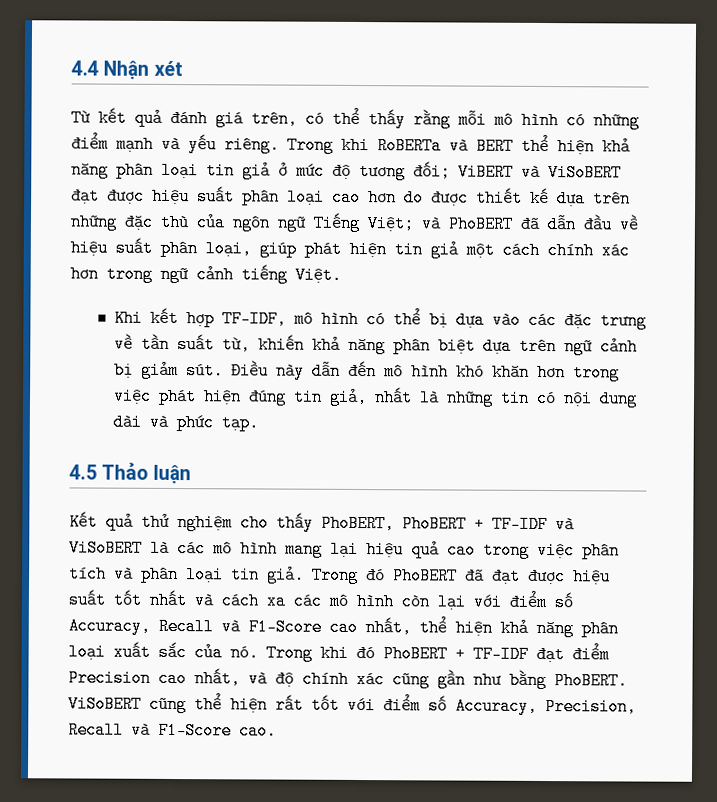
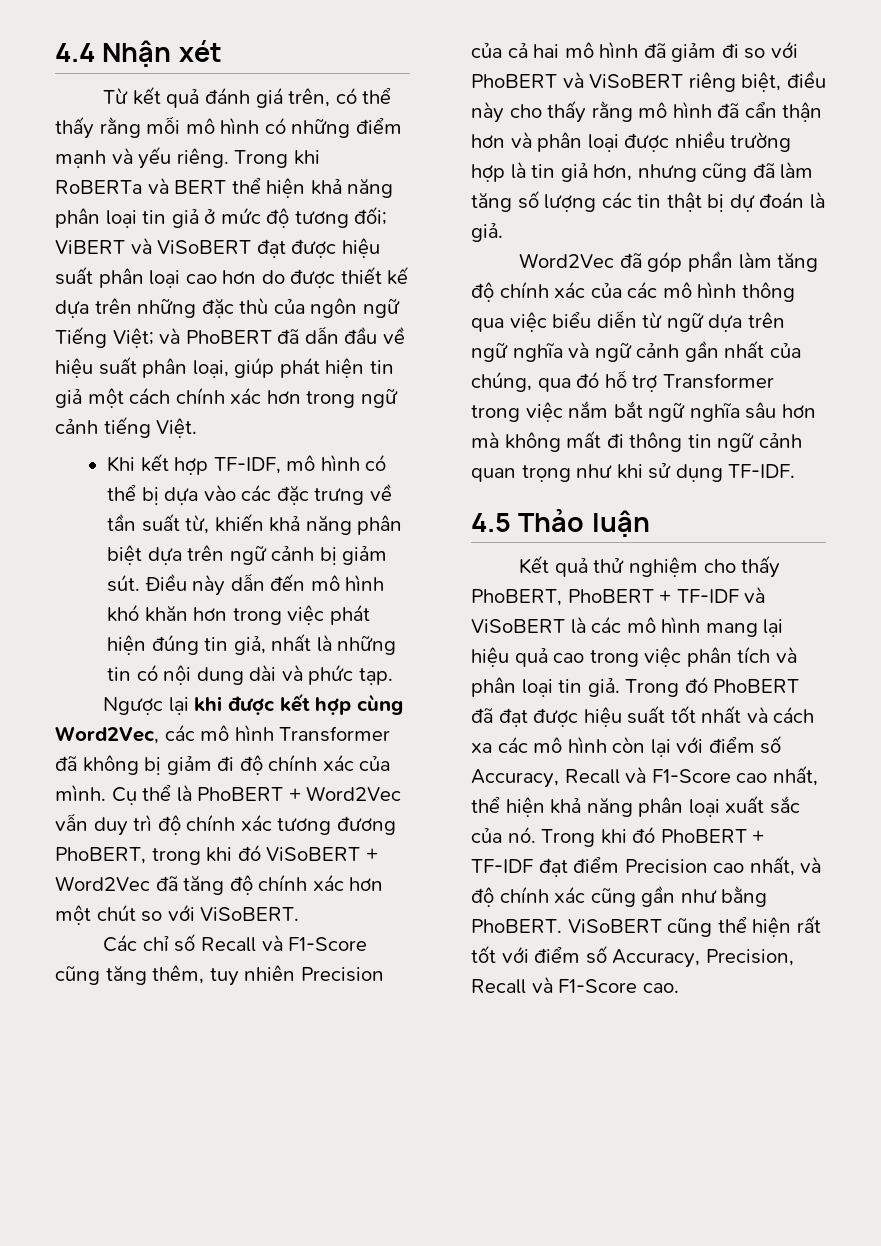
(260, 423) none -> [103,693,403,715] [55,724,391,744] [55,754,391,775] [55,784,402,805] [55,813,396,836] [55,844,378,865] [55,874,384,895] [55,904,300,925] [103,933,368,952] [55,965,384,986] [471,41,798,62] [471,70,826,92] [471,100,823,123] [471,130,792,152] [471,161,814,182] [471,190,825,212] [471,223,503,242] [519,250,819,272] [471,281,795,302] [471,310,785,332] [471,340,801,362] [471,370,774,392] [471,401,816,422] [471,430,802,452] [471,463,796,482] // Ngược lại khi được kết hợp cùng Word2Vec, các mô hình Transformer đã không bị giảm đi độ chính xác của mình. Cụ thể là PhoBERT + Word2Vec vẫn duy trì độ chính xác tương đương PhoBERT, trong khi đó ViSoBERT + Word2Vec đã tăng độ chính xác hơn một chút so với ViSoBERT. // Các chỉ số Recall và F1-Score cũng tăng thêm, tuy nhiên Precision của cả hai mô hình đã giảm đi so với PhoBERT và ViSoBERT riêng biệt, điều này cho thấy rằng mô hình đã cẩn thận hơn và phân loại được nhiều trường hợp là tin giả hơn, nhưng cũng đã làm tăng số lượng các tin thật bị dự đoán là giả. // Word2Vec đã góp phần làm tăng độ chính xác của các mô hình thông qua việc biểu diễn từ ngữ dựa trên ngữ nghĩa và ngữ cảnh gần nhất của chúng, qua đó hỗ trợ Transformer trong việc nắm bắt ngữ nghĩa sâu hơn mà không mất đi thông tin ngữ cảnh quan trọng như khi sử dụng TF-IDF.

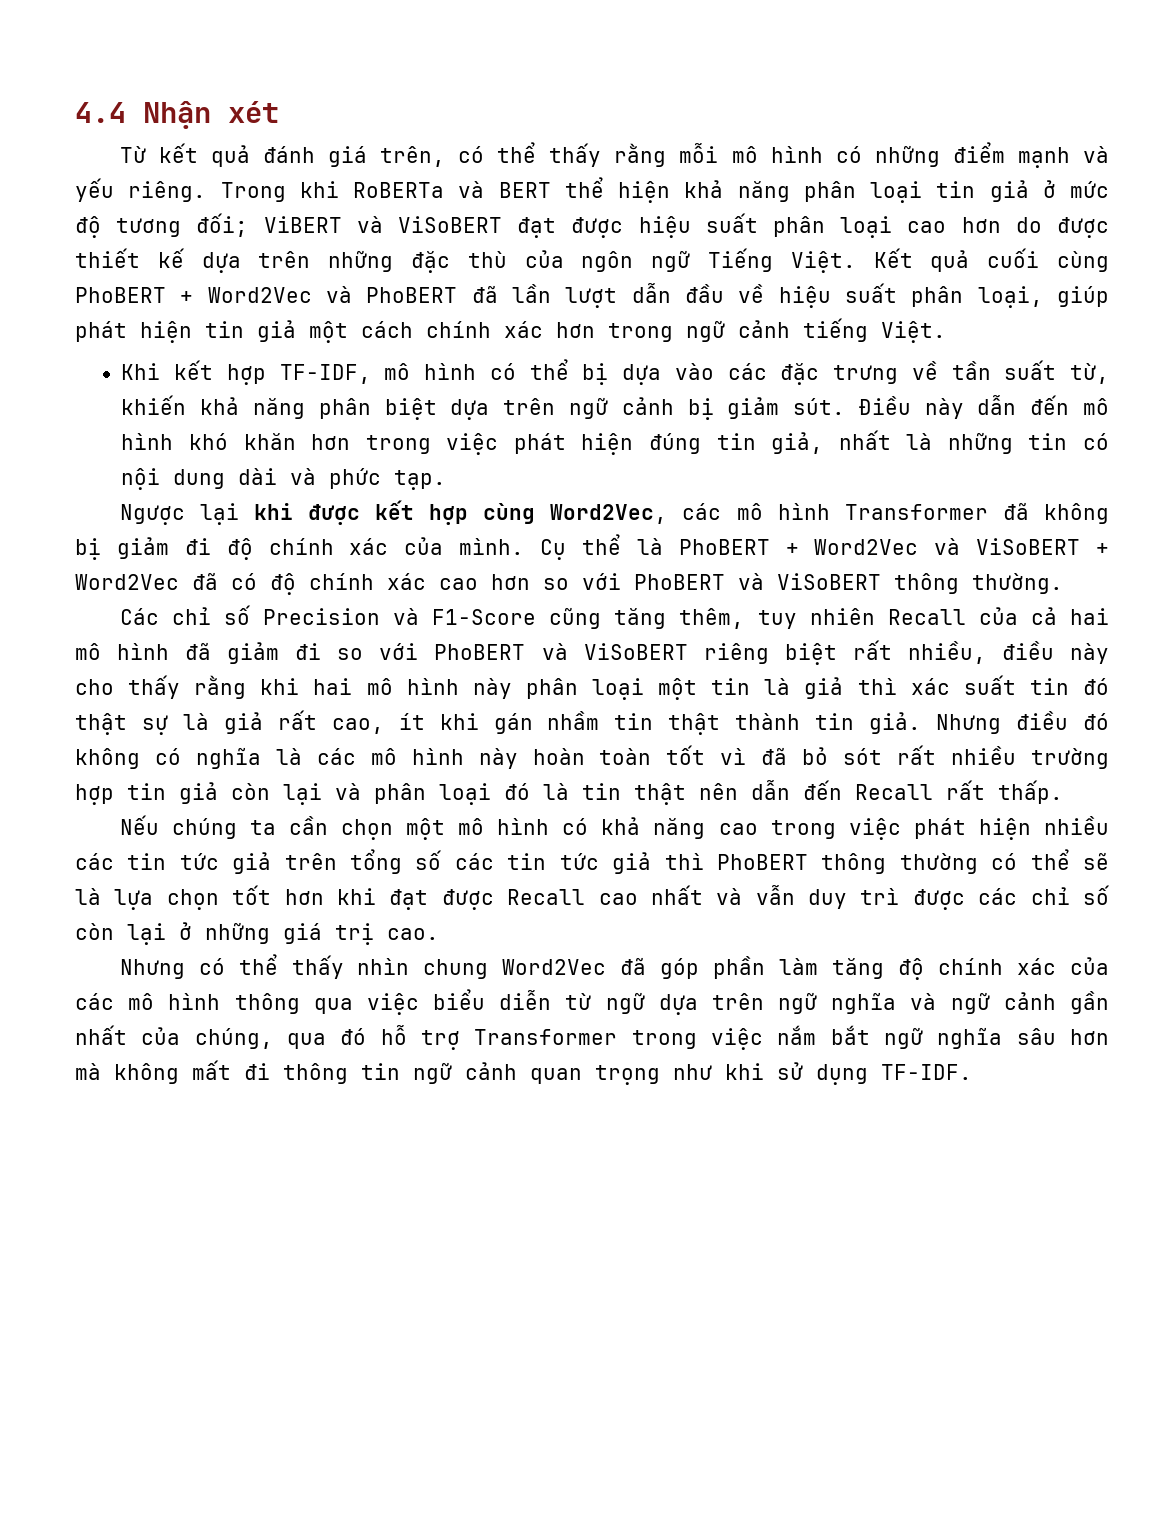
[112,328,154,348] Việt; -> [790,248,1109,273] [75,287,312,303] Việt. Kết quả cuối cùng PhoBERT + Word2Vec
(300, 336) none -> [511,284,618,308] lần lượt
[55,813,396,836] [55,844,261,865] vẫn duy trì độ chính xác tương đương PhoBERT, trong khi đó -> [934,538,961,555] và
[183,874,384,895] [55,904,300,925] tăng độ chính xác hơn một chút so với ViSoBERT. -> [231,573,1063,595] có độ chính xác cao hơn so với PhoBERT và ViSoBERT thông thường.
[200,937,256,952] Recall -> [262,608,380,625] Precision
[300,967,384,982] Precision -> [887,609,966,625] Recall
[741,72,782,92] biệt, -> [784,640,986,665] biệt rất nhiều,
[638,101,823,122] [471,130,792,152] [471,161,814,182] [471,190,825,212] [471,223,503,242] mô hình đã cẩn thận hơn và phân loại được nhiều trường hợp là tin giả hơn, nhưng cũng đã làm tăng số lượng các tin thật bị dự đoán là giả. // -> [260,675,1109,700] [75,710,1110,735] [75,745,1110,769] [75,780,1063,805] [119,815,1110,840] [75,849,1109,874] [75,885,1111,910] [75,922,439,945] [119,954,489,979] khi hai mô hình này phân loại một tin là giả thì xác suất tin đó thật sự là giả rất cao, ít khi gán nhầm tin thật thành tin giả. Nhưng điều đó không có nghĩa là các mô hình này hoàn toàn tốt vì đã bỏ sót rất nhiều trường hợp tin giả còn lại và phân loại đó là tin thật nên dẫn đến Recall rất thấp. // Nếu chúng ta cần chọn một mô hình có khả năng cao trong việc phát hiện nhiều các tin tức giả trên tổng số các tin tức giả thì PhoBERT thông thường có thể sẽ là lựa chọn tốt hơn khi đạt được Recall cao nhất và vẫn duy trì được các chỉ số còn lại ở những giá trị cao. // Nhưng có thể thấy nhìn chung
[471,508,650,537] [519,555,781,578] [471,586,766,606] [471,616,784,637] [471,646,797,667] [471,676,800,697] [471,705,815,727] [471,735,782,757] [471,765,818,788] [471,795,800,817] [471,826,765,847] [471,855,822,877] [471,885,768,907] [471,915,821,937] [471,945,794,968] [471,976,679,994] // 4.5 Thảo luận // Kết quả thử nghiệm cho thấy PhoBERT, PhoBERT + TF-IDF và ViSoBERT là các mô hình mang lại hiệu quả cao trong việc phân tích và phân loại tin giả. Trong đó PhoBERT đã đạt được hiệu suất tốt nhất và cách xa các mô hình còn lại với điểm số Accuracy, Recall và F1-Score cao nhất, thể hiện khả năng phân loại xuất sắc của nó. Trong khi đó PhoBERT + TF-IDF đạt điểm Precision cao nhất, và độ chính xác cũng gần như bằng PhoBERT. ViSoBERT cũng thể hiện rất tốt với điểm số Accuracy, Precision, Recall và F1-Score cao. -> (972, 1072) none

